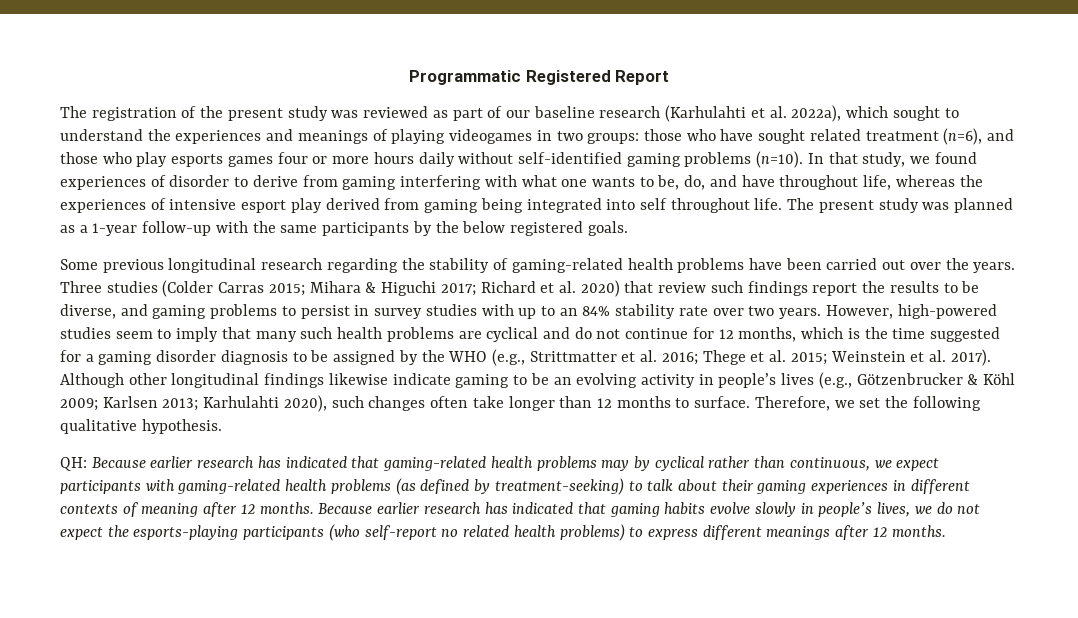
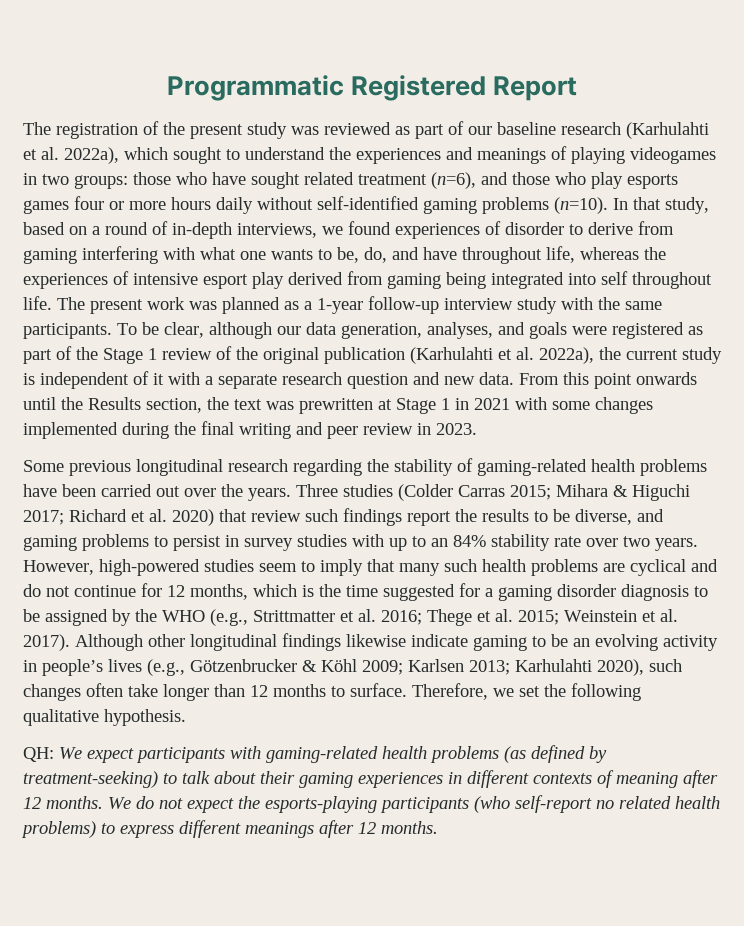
(906, 159) none -> [23,221,317,239] based on a round of in-depth interviews,
[878,198,919,213] study -> [147,297,185,310] work
(212, 228) none -> [444,297,557,314] interview study
[322,221,628,236] participants by the below registered goals. -> [23,322,703,339] [23,346,722,364] [23,371,697,389] [23,397,653,414] [23,421,477,439] participants. To be clear, although our data generation, analyses, and goals were registered as part of the Stage 1 review of the original publication (Karhulahti et al. 2022a), the current study is independent of it with a separate research question and new data. From this point onwards until the Results section, the text was prewritten at Stage 1 in 2021 with some changes implemented during the final writing and peer review in 2023.
[91,456,892,471] Because earlier research has indicated that gaming-related health problems may by cyclical rather than continuous, we -> [59,747,82,759] We
[318,502,932,517] Because earlier research has indicated that gaming habits evolve slowly in people’s lives, we -> [108,797,131,809] We

